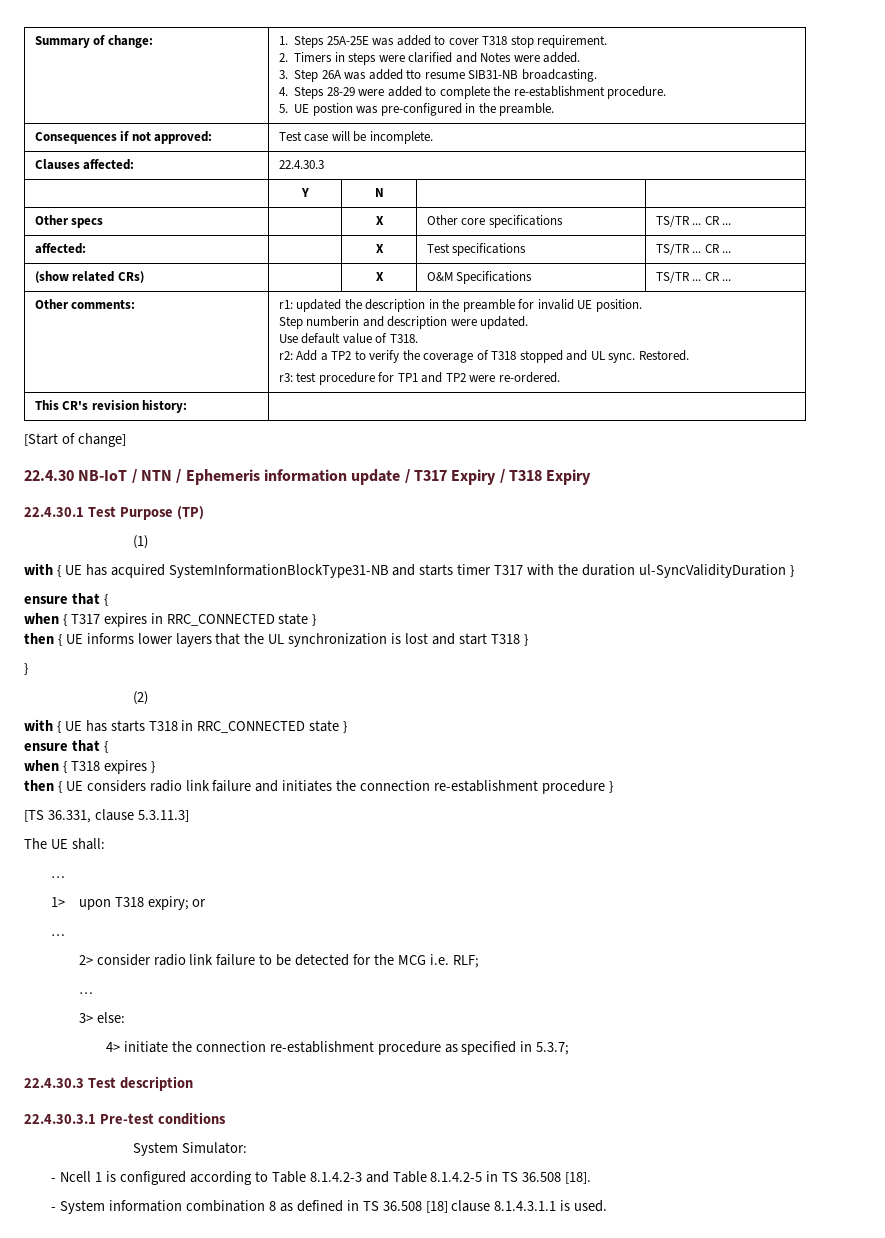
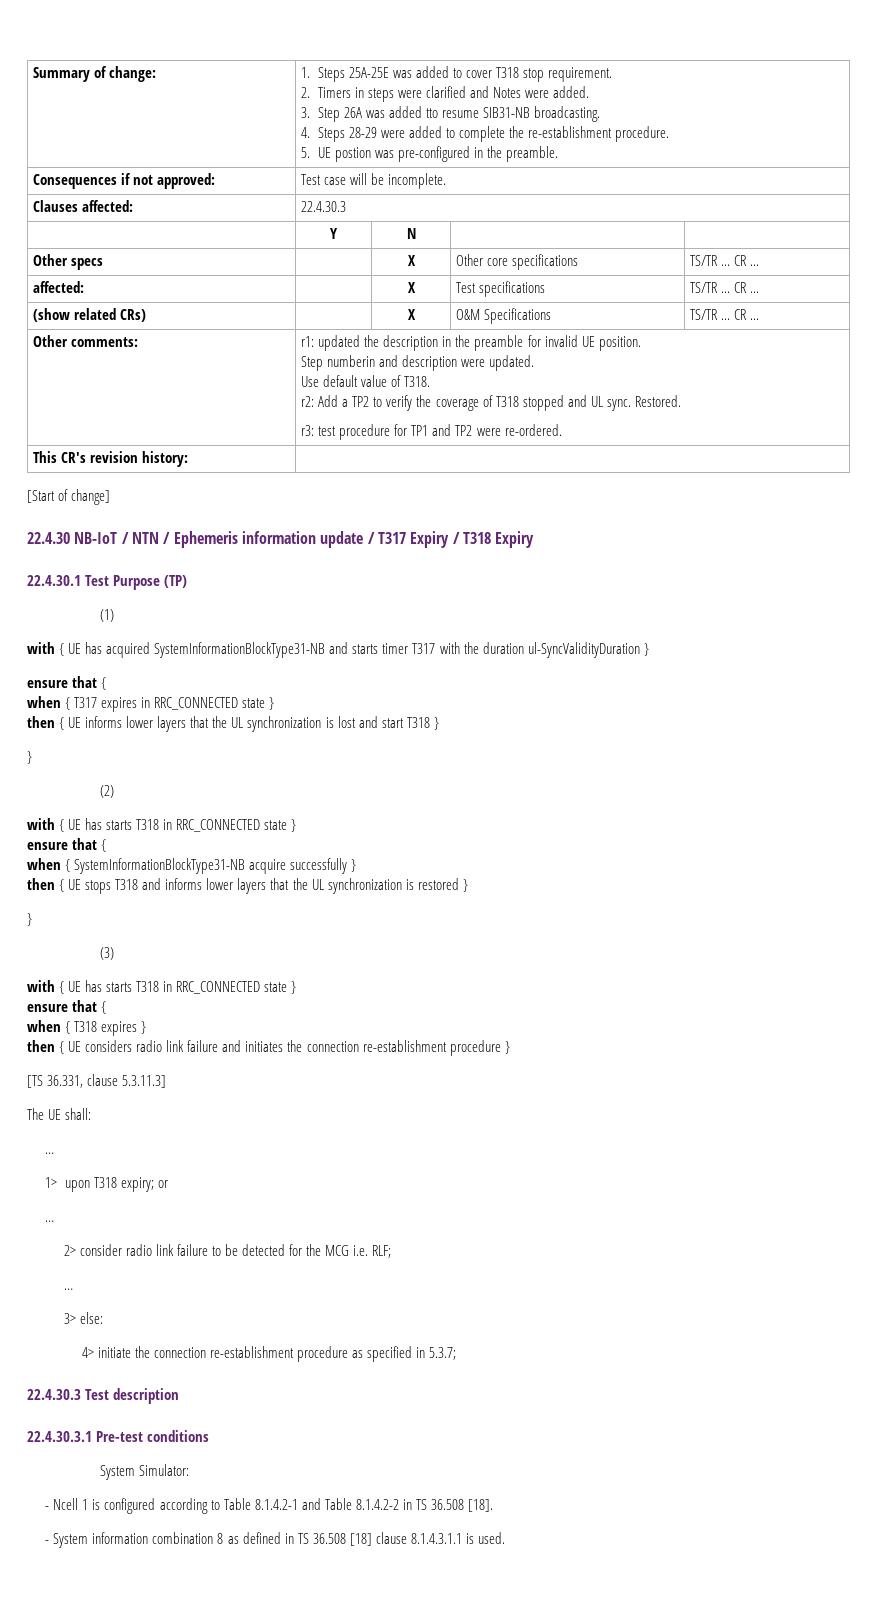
(108, 747) none -> [27,858,357,874] [27,878,468,894] [27,913,32,926] [100,947,115,960] [27,980,297,994] [27,1000,107,1014] // when { SystemInformationBlockType31-NB acquire successfully } // then { UE stops T318 and informs lower layers that the UL synchronization is restored } // } // (3) // with { UE has starts T318 in RRC_CONNECTED state } // ensure that {
[309,1172,362,1182] 8.1.4.2-3 -> [254,1499,298,1510] 8.1.4.2-1
[430,1172,483,1182] 8.1.4.2-5 -> [355,1499,399,1510] 8.1.4.2-2

